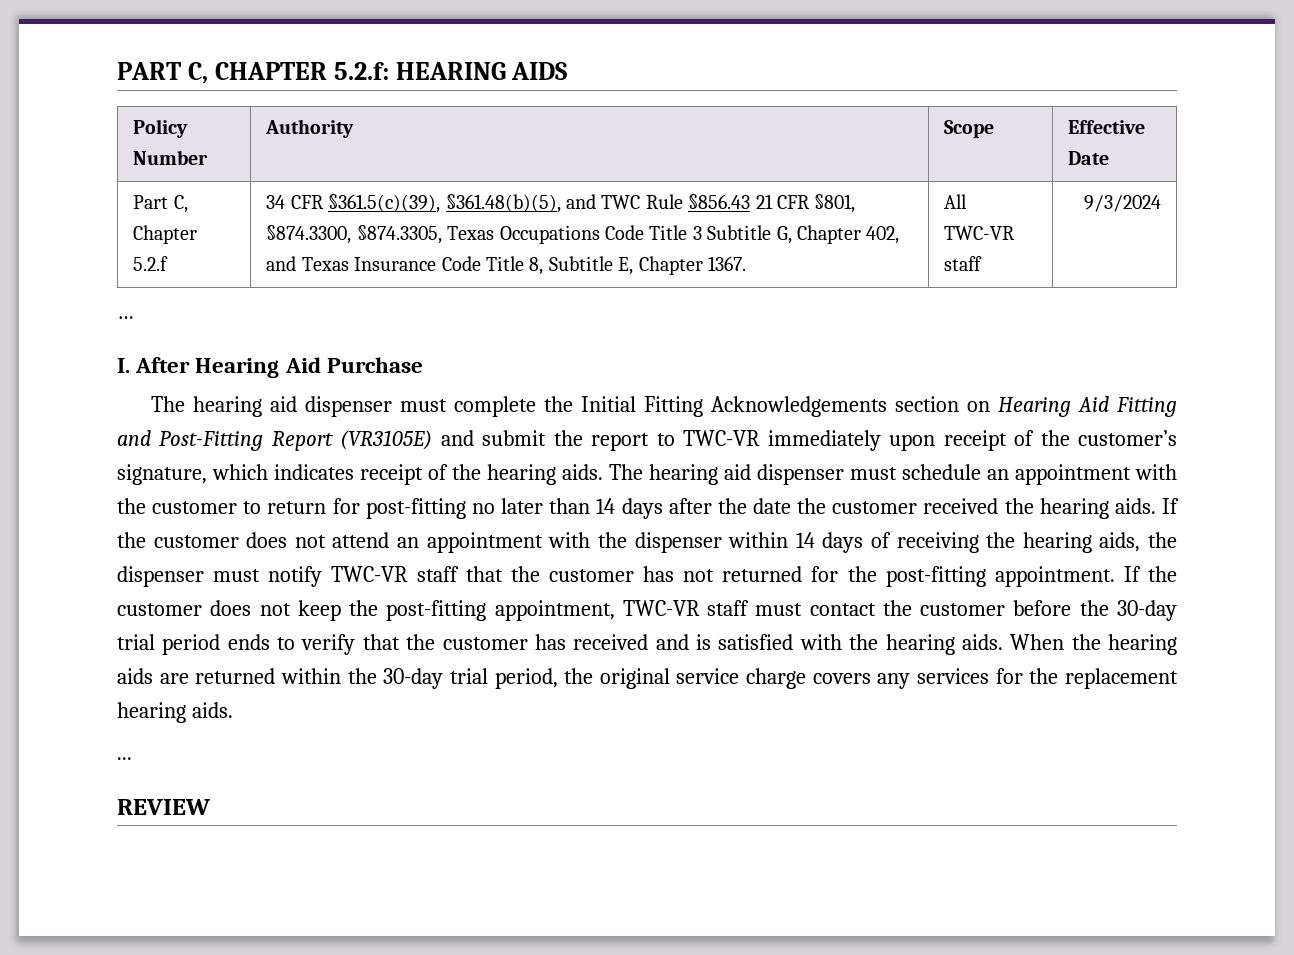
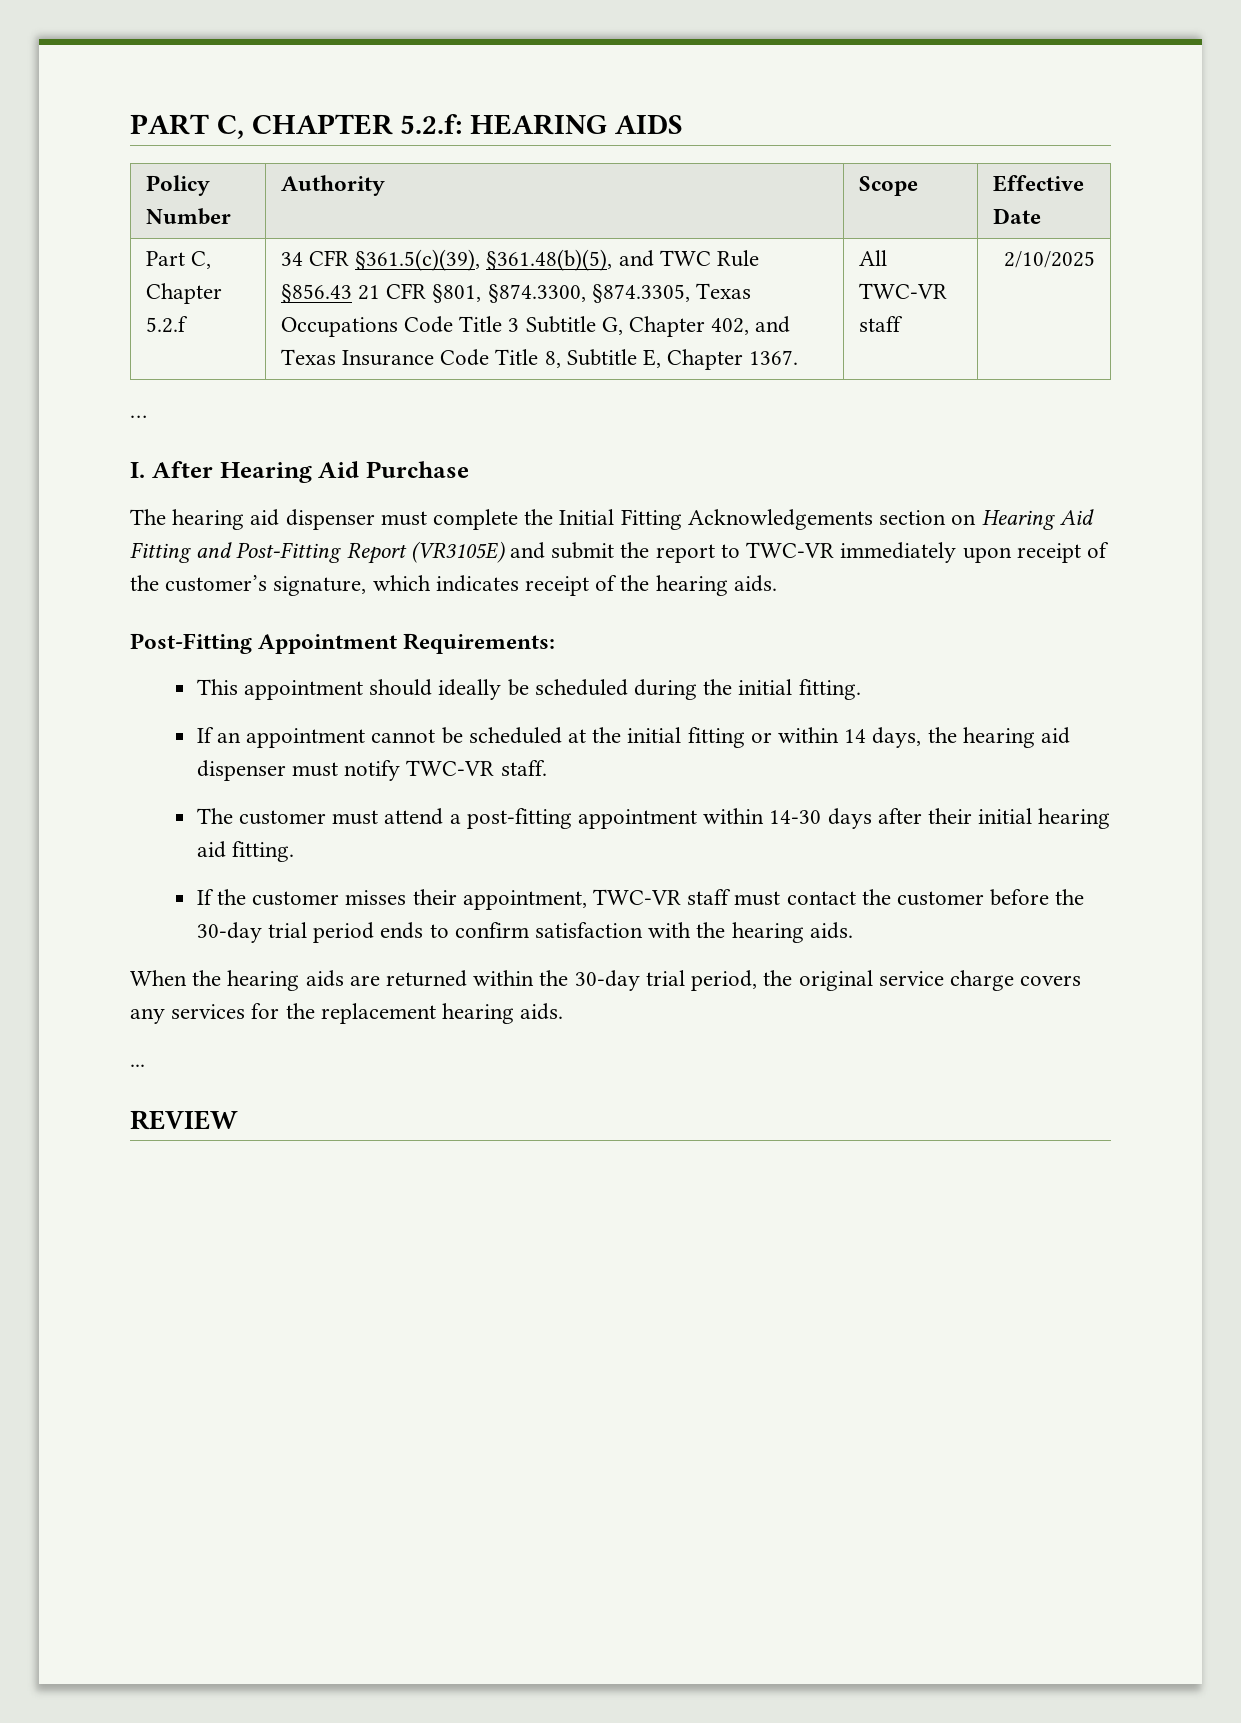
[1083,195,1161,212] 9/3/2024 -> [1004,251,1096,268] 2/10/2025
[609,464,1177,485] [117,498,1179,519] [117,532,1177,553] [117,566,1177,587] [117,600,487,621] The hearing aid dispenser must schedule an appointment with the customer to return for post-fitting no later than 14 days after the date the customer received the hearing aids. If the customer does not attend an appointment with the dispenser within 14 days of receiving the hearing aids, the dispenser must notify TWC-VR staff that the customer has not returned for the post-fitting appointment. If the customer does not keep the post-fitting -> [130,633,556,654] [196,679,861,700] [196,727,1071,748] [196,760,547,781] [196,808,1111,829] [196,841,294,862] [196,889,457,906] // Post-Fitting Appointment Requirements: // This appointment should ideally be scheduled during the initial fitting. // If an appointment cannot be scheduled at the initial fitting or within 14 days, the hearing aid dispenser must notify TWC-VR staff. // The customer must attend a post-fitting appointment within 14-30 days after their initial hearing aid fitting. // If the customer misses their
[301,634,794,655] verify that the customer has received and is satisfied -> [454,922,643,938] confirm satisfaction
(1003, 642) none -> (853, 930) //

